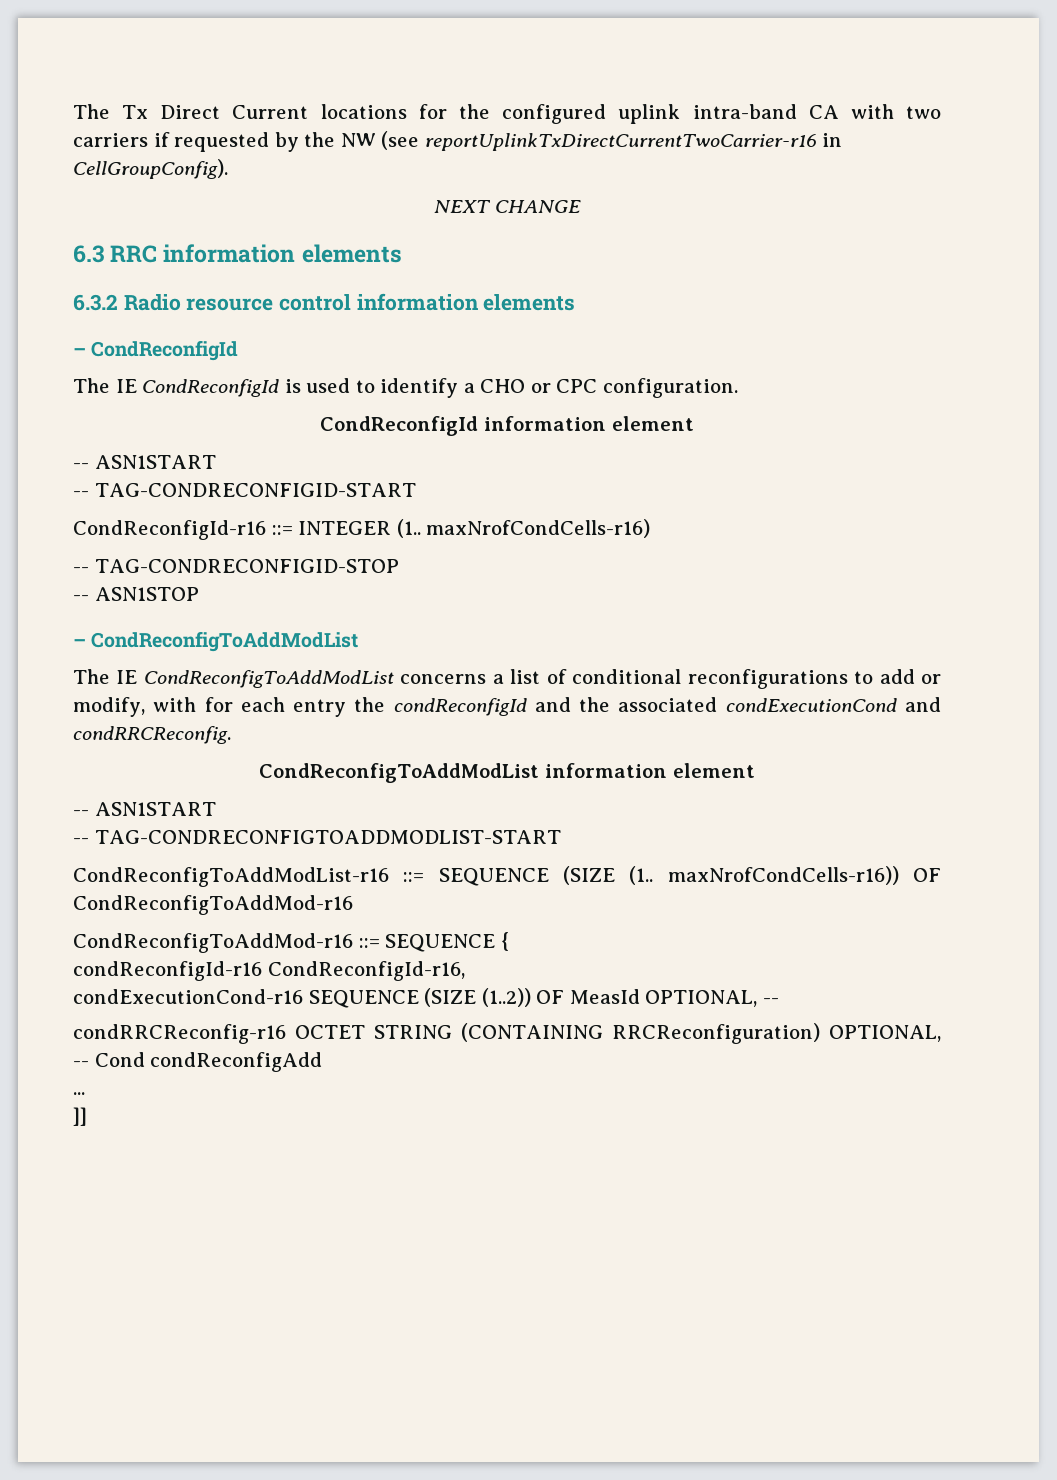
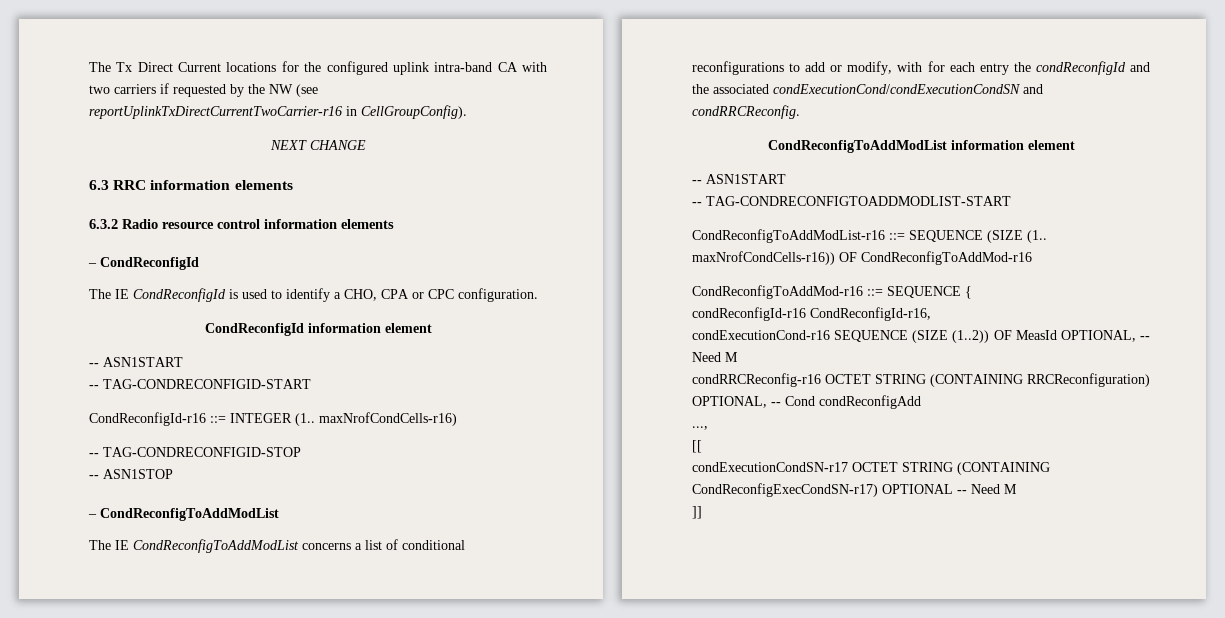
[480,379,526,393] CHO -> [344,289,409,301] CHO, CPA
[725,698,897,712] condExecutionCond -> [773,84,1020,94] condExecutionCond/condExecutionCondSN
(779, 1001) none -> [692,352,738,362] Need M
[73,1092,85,1095] ... -> [692,426,708,430] [692,440,702,453] [692,462,1050,475] [692,483,1017,497] ..., // [[ // condExecutionCondSN-r17 OCTET STRING (CONTAINING CondReconfigExecCondSN-r17) OPTIONAL -- Need M

